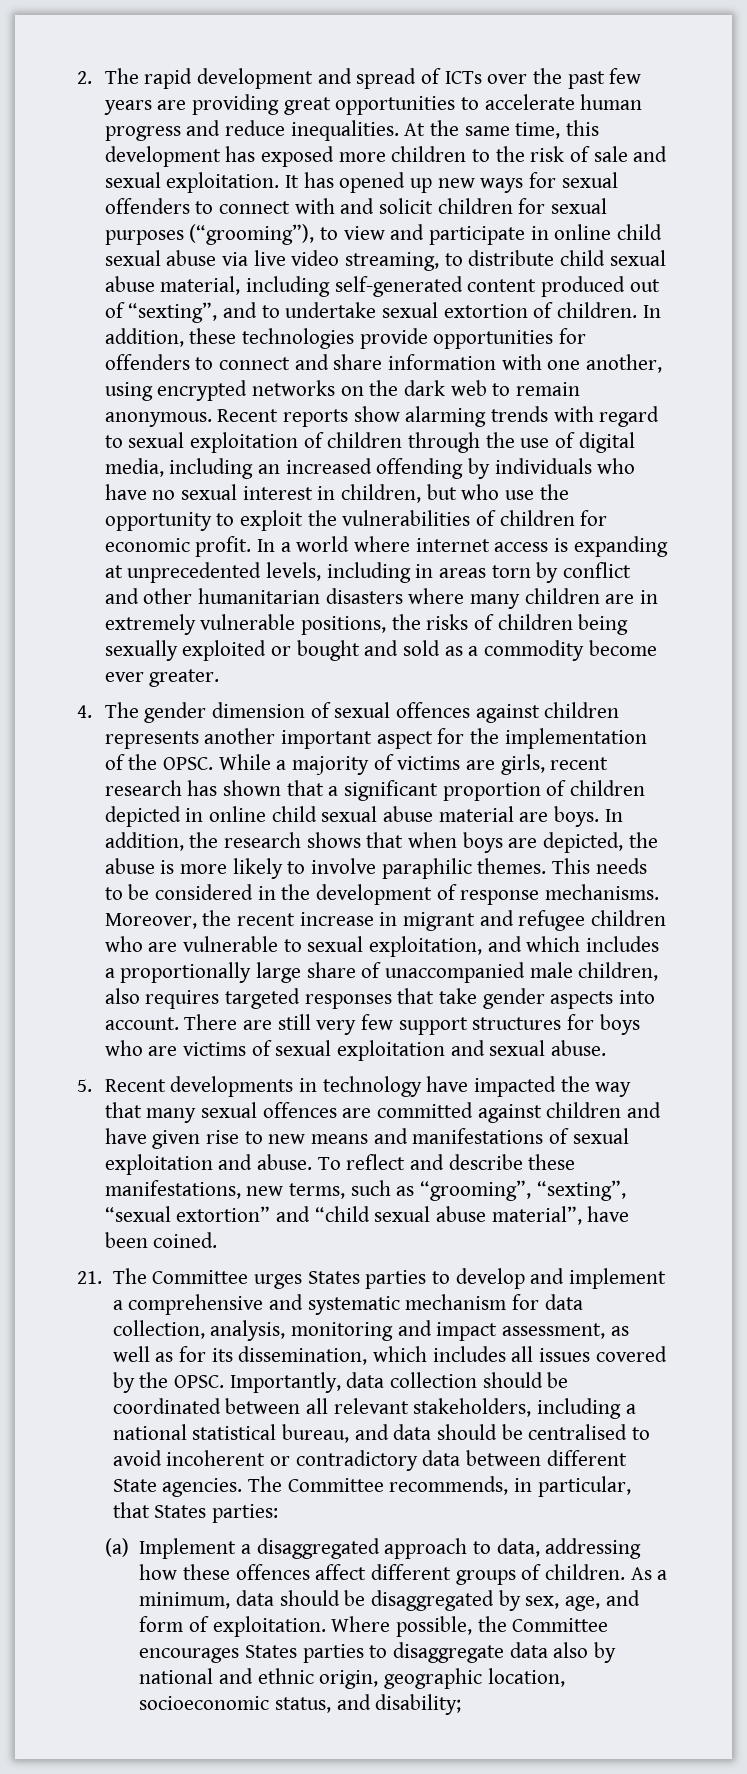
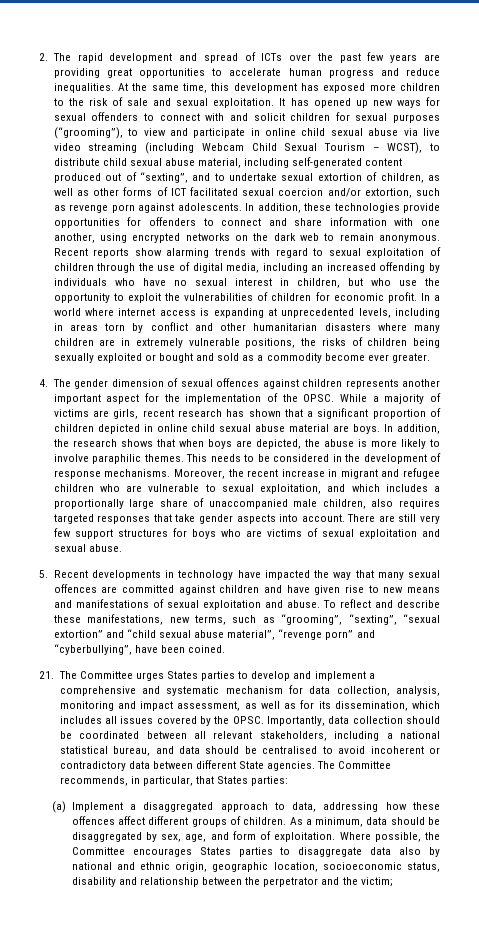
[345,252,440,271] streaming, -> [88,142,423,154] streaming (including Webcam Child Sexual Tourism – WCST),
[557,302,638,318] children. -> [380,173,440,183] [53,187,440,198] [53,203,242,213] children, as well as other forms of ICT facilitated sexual coercion and/or extortion, such as revenge porn against adolescents.
(582, 1215) none -> [278,629,375,640] [53,644,132,655] “revenge porn” and “cyberbullying”,
[336,1694,462,1715] and disability; -> [71,877,393,887] disability and relationship between the perpetrator and the victim;

